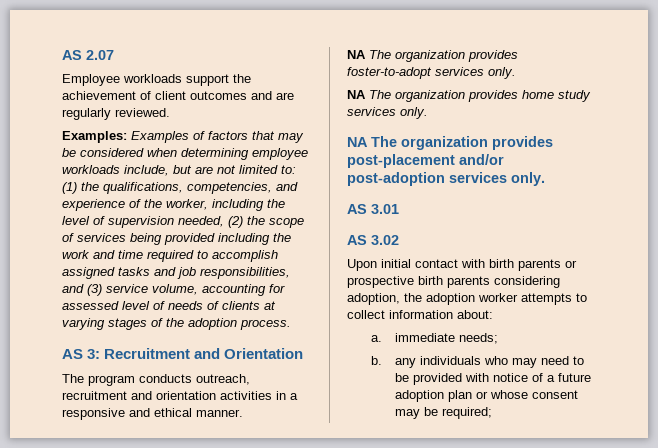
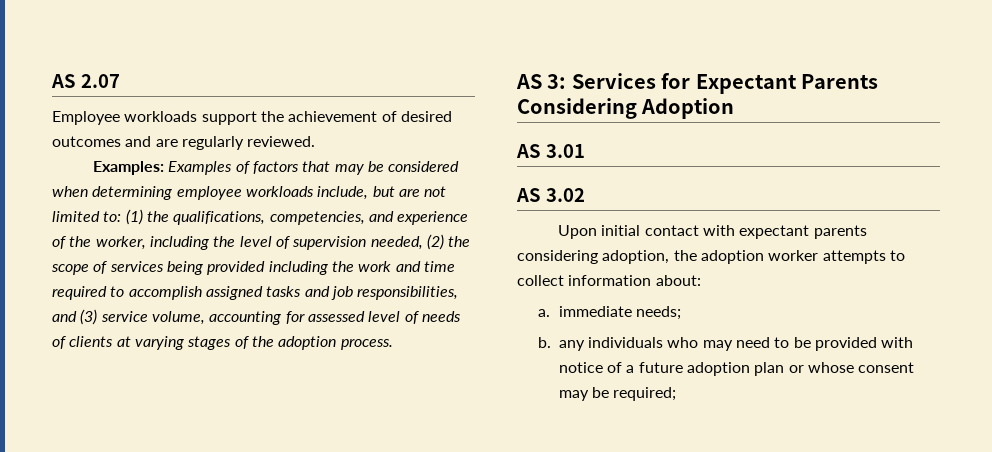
[155,91,186,100] client -> [400,111,452,122] desired
[104,348,304,359] [62,374,250,386] [62,391,298,400] [62,408,243,420] [347,50,518,62] [347,67,516,79] [347,90,591,102] [347,107,428,119] [347,136,553,150] [347,154,504,168] [347,172,545,186] Recruitment and Orientation // The program conducts outreach, recruitment and orientation activities in a responsive and ethical manner. // NA The organization provides foster-to-adopt services only. // NA The organization provides home study services only. // NA The organization provides post-placement and/or post-adoption services only. -> [571,73,878,94] [517,98,735,119] Services for Expectant Parents Considering Adoption
[489,259,577,271] [347,276,443,288] birth parents or prospective birth -> [739,225,810,239] expectant

